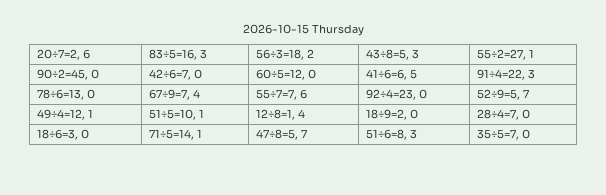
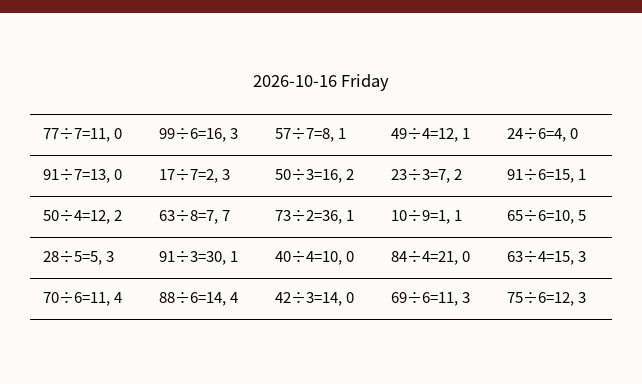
[242,24,364,36] [37,49,91,60] [149,49,208,60] [256,49,315,60] [366,49,420,60] [477,49,535,60] [37,69,100,80] [149,69,203,80] [256,69,317,80] [366,69,418,80] [477,69,536,80] [37,89,96,100] [149,89,201,100] [256,89,308,100] [366,89,428,100] [477,89,530,100] [37,109,94,120] [149,109,205,120] [256,109,306,120] [366,109,419,120] [477,109,531,120] [37,129,90,140] [149,129,203,140] [256,129,308,140] [366,129,418,140] [477,129,531,140] 2026-10-15 Thursday // 20÷7=2, 6 | 83÷5=16, 3 | 56÷3=18, 2 | 43÷8=5, 3 | 55÷2=27, 1 // 90÷2=45, 0 | 42÷6=7, 0 | 60÷5=12, 0 | 41÷6=6, 5 | 91÷4=22, 3 // 78÷6=13, 0 | 67÷9=7, 4 | 55÷7=7, 6 | 92÷4=23, 0 | 52÷9=5, 7 // 49÷4=12, 1 | 51÷5=10, 1 | 12÷8=1, 4 | 18÷9=2, 0 | 28÷4=7, 0 // 18÷6=3, 0 | 71÷5=14, 1 | 47÷8=5, 7 | 51÷6=8, 3 | 35÷5=7, 0 -> [252,74,390,91] [42,128,123,142] [158,128,239,142] [274,128,347,142] [390,128,471,142] [506,128,579,142] [42,169,123,183] [158,169,231,183] [274,169,355,183] [390,169,463,183] [506,169,587,183] [42,210,123,224] [158,210,231,224] [274,210,355,224] [390,210,463,224] [506,210,587,224] [42,251,115,265] [158,251,239,265] [274,251,355,265] [390,251,471,265] [506,251,587,265] [42,292,123,306] [158,292,239,306] [274,292,355,306] [390,292,471,306] [506,292,587,306] 2026-10-16 Friday // 77÷7=11, 0 | 99÷6=16, 3 | 57÷7=8, 1 | 49÷4=12, 1 | 24÷6=4, 0 // 91÷7=13, 0 | 17÷7=2, 3 | 50÷3=16, 2 | 23÷3=7, 2 | 91÷6=15, 1 // 50÷4=12, 2 | 63÷8=7, 7 | 73÷2=36, 1 | 10÷9=1, 1 | 65÷6=10, 5 // 28÷5=5, 3 | 91÷3=30, 1 | 40÷4=10, 0 | 84÷4=21, 0 | 63÷4=15, 3 // 70÷6=11, 4 | 88÷6=14, 4 | 42÷3=14, 0 | 69÷6=11, 3 | 75÷6=12, 3

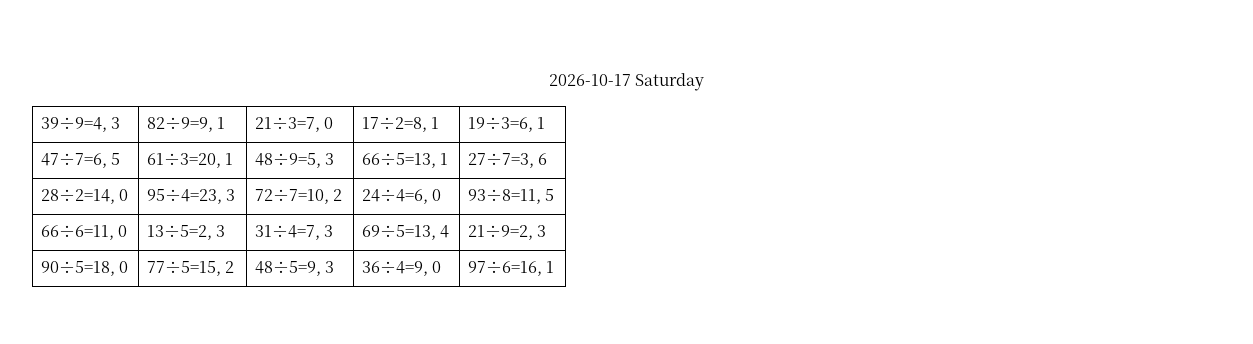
[252,74,390,91] [42,128,123,142] [158,128,239,142] [274,128,347,142] [390,128,471,142] [506,128,579,142] [42,169,123,183] [158,169,231,183] [274,169,355,183] [390,169,463,183] [506,169,587,183] [42,210,123,224] [158,210,231,224] [274,210,355,224] [390,210,463,224] [506,210,587,224] [42,251,115,265] [158,251,239,265] [274,251,355,265] [390,251,471,265] [506,251,587,265] [42,292,123,306] [158,292,239,306] [274,292,355,306] [390,292,471,306] [506,292,587,306] 2026-10-16 Friday // 77÷7=11, 0 | 99÷6=16, 3 | 57÷7=8, 1 | 49÷4=12, 1 | 24÷6=4, 0 // 91÷7=13, 0 | 17÷7=2, 3 | 50÷3=16, 2 | 23÷3=7, 2 | 91÷6=15, 1 // 50÷4=12, 2 | 63÷8=7, 7 | 73÷2=36, 1 | 10÷9=1, 1 | 65÷6=10, 5 // 28÷5=5, 3 | 91÷3=30, 1 | 40÷4=10, 0 | 84÷4=21, 0 | 63÷4=15, 3 // 70÷6=11, 4 | 88÷6=14, 4 | 42÷3=14, 0 | 69÷6=11, 3 | 75÷6=12, 3 -> [548,73,705,91] [40,117,120,132] [146,117,225,132] [254,117,333,132] [361,117,439,132] [467,117,545,132] [40,153,120,168] [146,153,233,168] [254,153,334,168] [361,153,448,168] [467,153,547,168] [40,189,128,204] [146,189,235,204] [254,189,342,204] [361,189,441,204] [467,189,554,204] [40,225,127,240] [146,225,225,240] [254,225,333,240] [361,225,449,240] [467,225,546,240] [40,261,128,276] [146,261,234,276] [254,261,334,276] [361,261,441,276] [467,261,554,276] 2026-10-17 Saturday // 39÷9=4, 3 | 82÷9=9, 1 | 21÷3=7, 0 | 17÷2=8, 1 | 19÷3=6, 1 // 47÷7=6, 5 | 61÷3=20, 1 | 48÷9=5, 3 | 66÷5=13, 1 | 27÷7=3, 6 // 28÷2=14, 0 | 95÷4=23, 3 | 72÷7=10, 2 | 24÷4=6, 0 | 93÷8=11, 5 // 66÷6=11, 0 | 13÷5=2, 3 | 31÷4=7, 3 | 69÷5=13, 4 | 21÷9=2, 3 // 90÷5=18, 0 | 77÷5=15, 2 | 48÷5=9, 3 | 36÷4=9, 0 | 97÷6=16, 1

